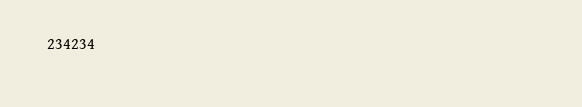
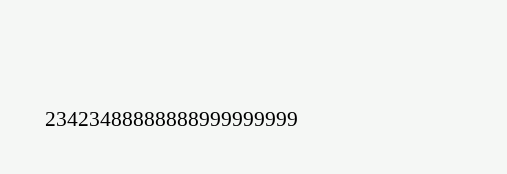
[47,39,95,49] 234234 -> [45,112,298,126] 23423488888888999999999

